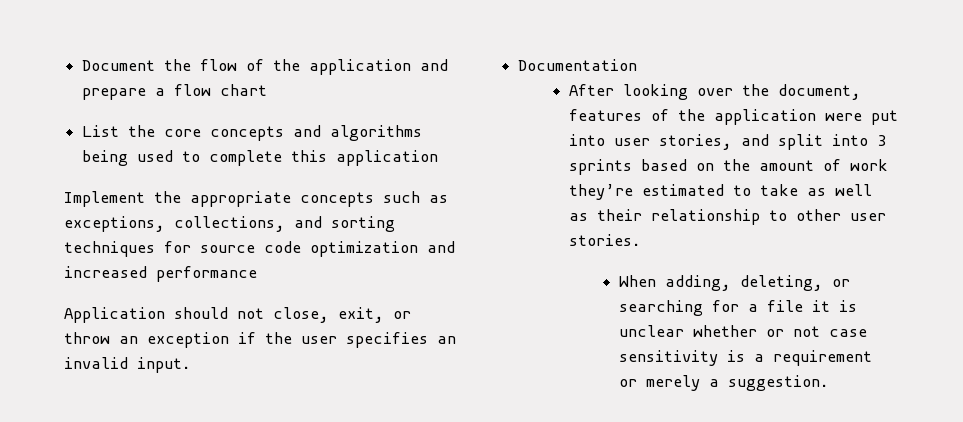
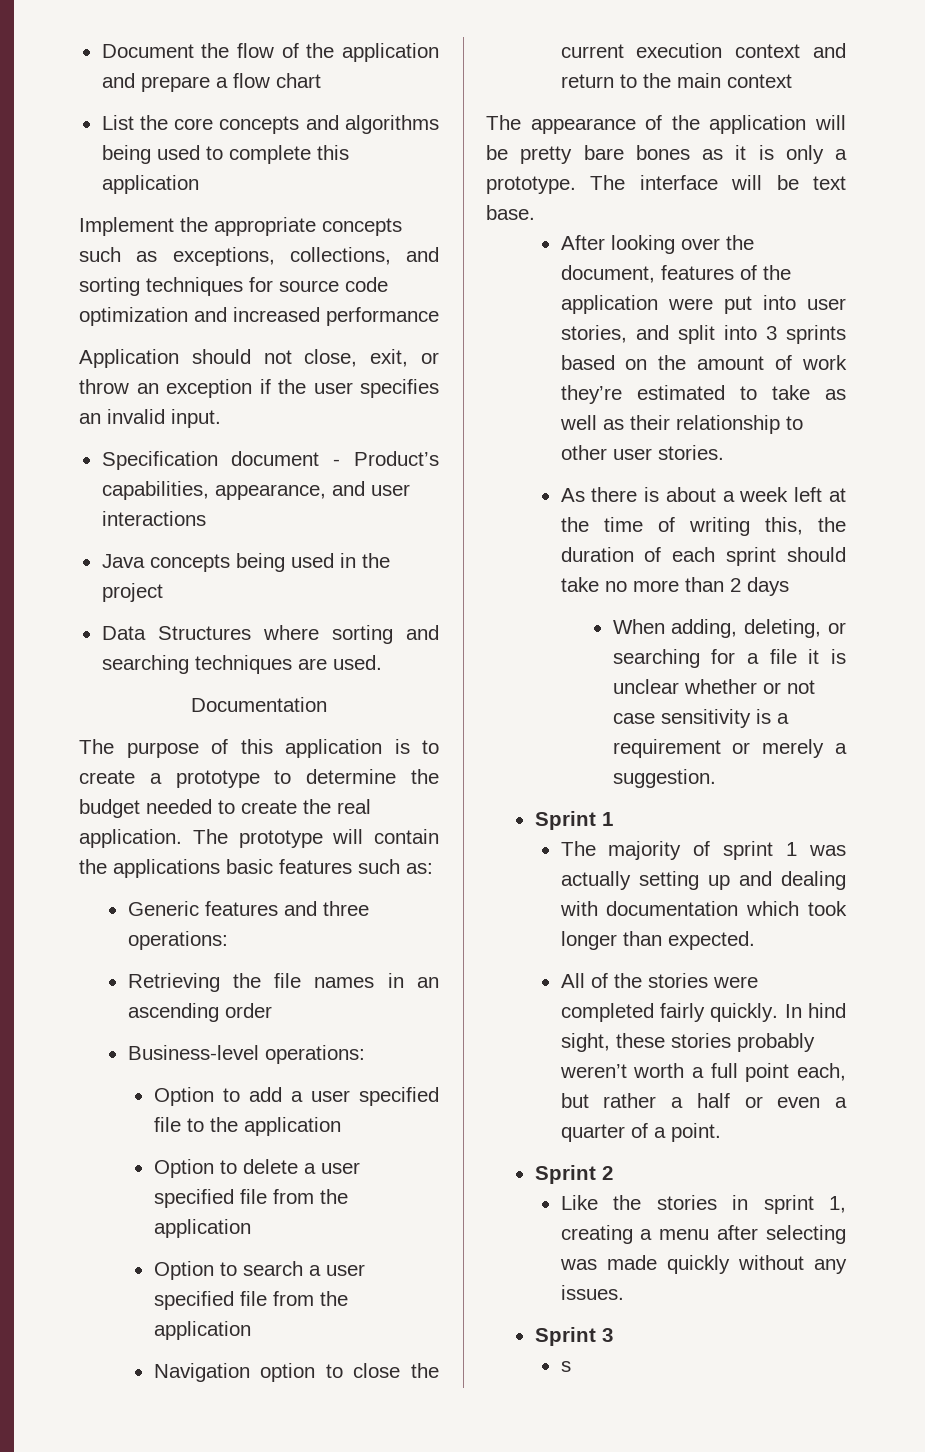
[518,59,638,71] Documentation -> [101,451,439,470] [101,481,410,500] [101,511,206,526] [101,553,390,572] [101,583,163,602] [101,625,439,644] [101,655,382,674] [191,697,327,712] [79,739,439,758] [79,769,440,788] [79,799,371,818] [79,829,439,848] [79,859,433,878] [127,901,369,916] [127,931,228,950] [127,973,439,992] [127,1003,272,1022] [127,1045,365,1064] [153,1087,440,1106] [153,1117,341,1136] [153,1159,360,1178] [153,1189,348,1208] [153,1219,251,1238] [153,1261,365,1280] [153,1291,348,1310] [153,1321,251,1340] [153,1363,439,1382] [560,43,846,58] [560,73,792,88] [486,115,846,134] [486,145,847,164] [486,175,846,194] [486,205,535,220] Specification document - Product’s capabilities, appearance, and user interactions // Java concepts being used in the project // Data Structures where sorting and searching techniques are used. // Documentation // The purpose of this application is to create a prototype to determine the budget needed to create the real application. The prototype will contain the applications basic features such as: // Generic features and three operations: // Retrieving the file names in an ascending order // Business-level operations: // Option to add a user specified file to the application // Option to delete a user specified file from the application // Option to search a user specified file from the application // Navigation option to close the current execution context and return to the main context // The appearance of the application will be pretty bare bones as it is only a prototype. The interface will be text base.
(641, 240) none -> [560,487,846,502] [560,517,846,536] [560,547,846,566] [560,577,789,596] // As there is about a week left at the time of writing this, the duration of each sprint should take no more than 2 days
(830, 383) none -> [534,811,613,830] [560,841,846,860] [560,871,846,890] [559,901,847,916] [560,931,755,950] [560,973,758,988] [560,1003,846,1022] [560,1033,815,1052] [559,1063,846,1082] [560,1093,847,1108] [560,1123,721,1142] [534,1165,613,1184] [560,1195,846,1214] [560,1225,846,1244] [559,1255,847,1274] [560,1285,624,1300] [534,1327,613,1346] [560,1361,571,1372] // Sprint 1 // The majority of sprint 1 was actually setting up and dealing with documentation which took longer than expected. // All of the stories were completed fairly quickly. In hind sight, these stories probably weren’t worth a full point each, but rather a half or even a quarter of a point. // Sprint 2 // Like the stories in sprint 1, creating a menu after selecting was made quickly without any issues. // Sprint 3 // s

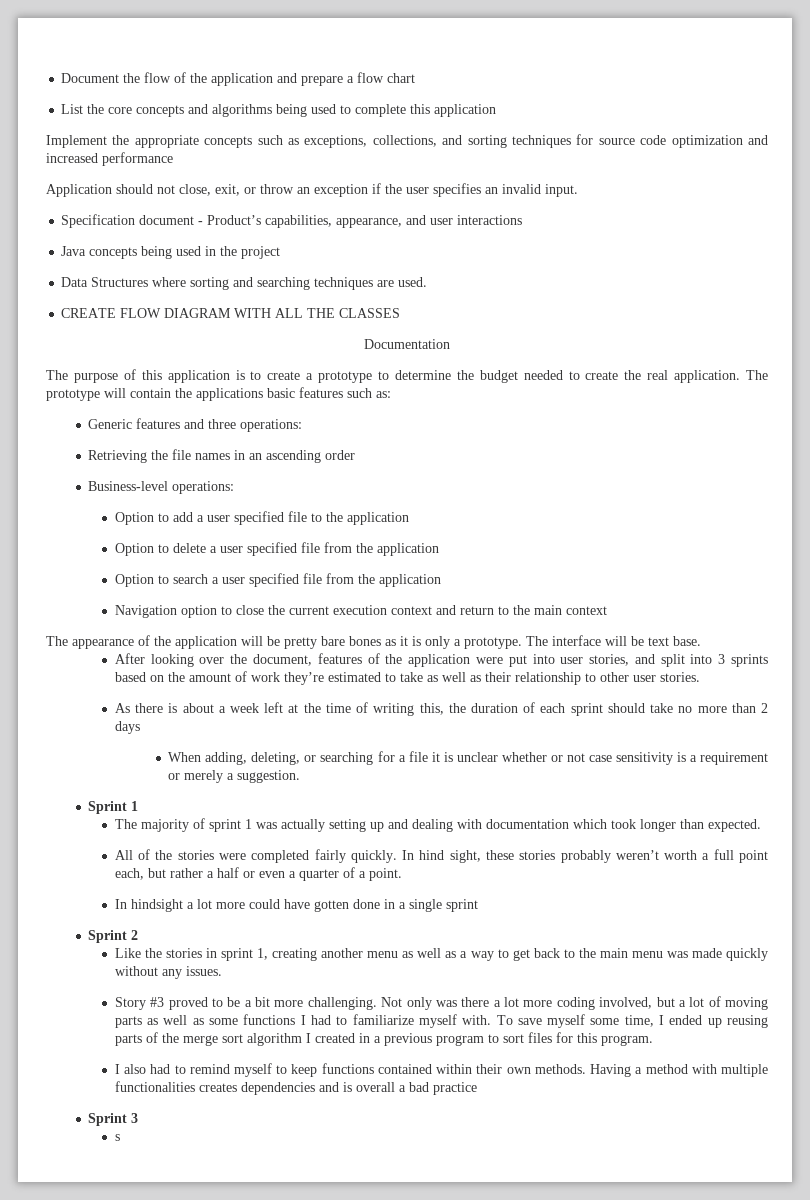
(382, 662) none -> [61,308,401,318] // CREATE FLOW DIAGRAM WITH ALL THE CLASSES
(721, 1132) none -> [114,899,478,912] // In hindsight a lot more could have gotten done in a single sprint
[640,1225,846,1244] a menu after selecting -> [321,948,663,961] another menu as well as a way to get back to the main menu
(624, 1292) none -> [114,996,769,1010] [114,1014,768,1028] [114,1032,653,1046] [114,1063,769,1077] [114,1081,477,1095] // Story #3 proved to be a bit more challenging. Not only was there a lot more coding involved, but a lot of moving parts as well as some functions I had to familiarize myself with. To save myself some time, I ended up reusing parts of the merge sort algorithm I created in a previous program to sort files for this program. // I also had to remind myself to keep functions contained within their own methods. Having a method with multiple functionalities creates dependencies and is overall a bad practice

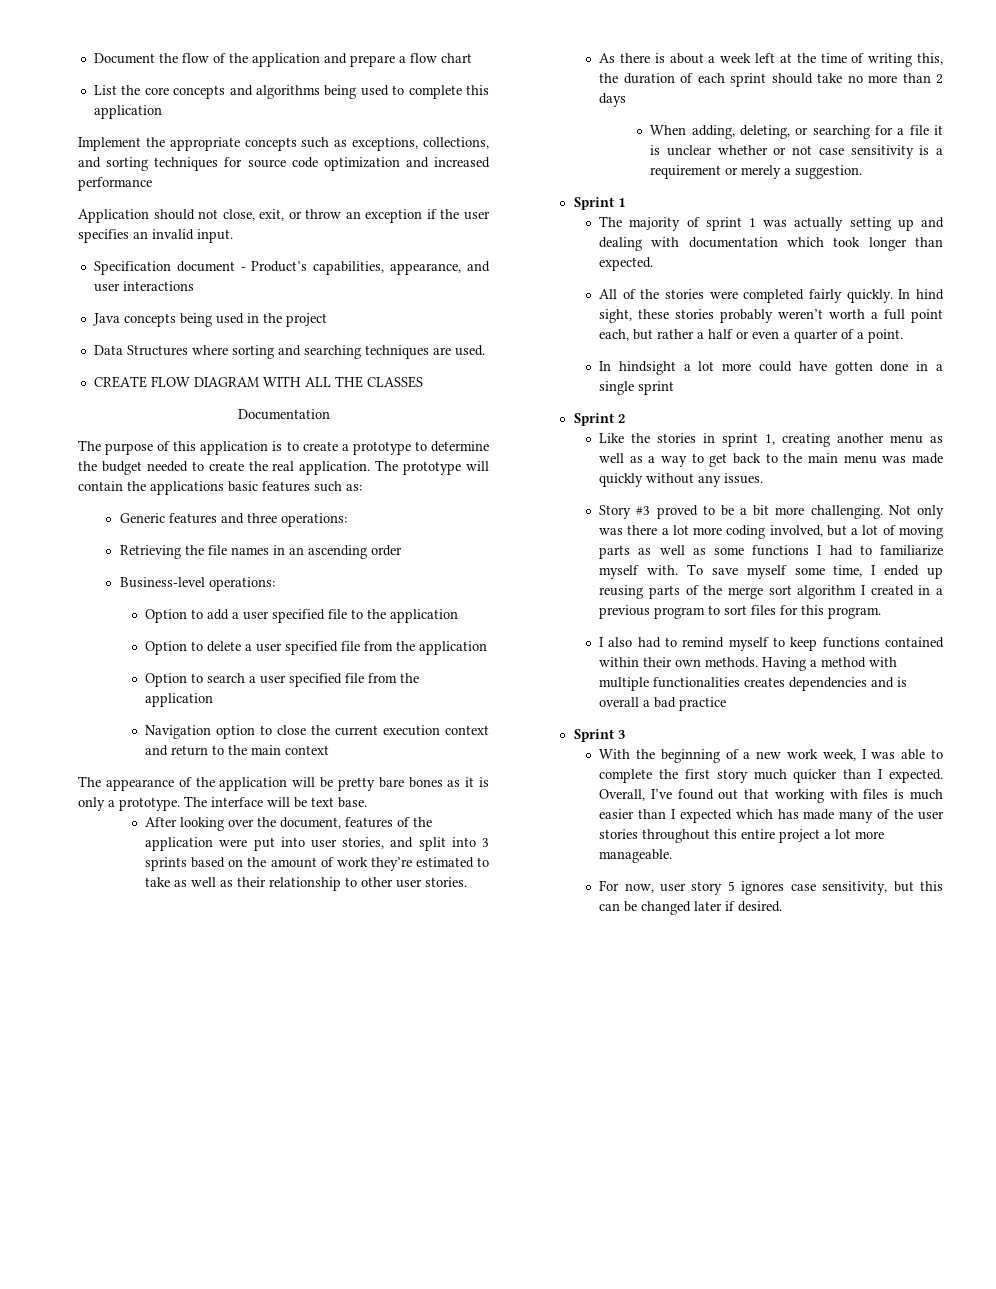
[114,1134,120,1141] s -> [599,749,943,763] [599,769,943,783] [599,789,943,803] [599,809,944,823] [599,829,885,843] [599,849,673,863] [599,880,944,895] [599,901,783,915] With the beginning of a new work week, I was able to complete the first story much quicker than I expected. Overall, I’ve found out that working with files is much easier than I expected which has made many of the user stories throughout this entire project a lot more manageable. // For now, user story 5 ignores case sensitivity, but this can be changed later if desired.

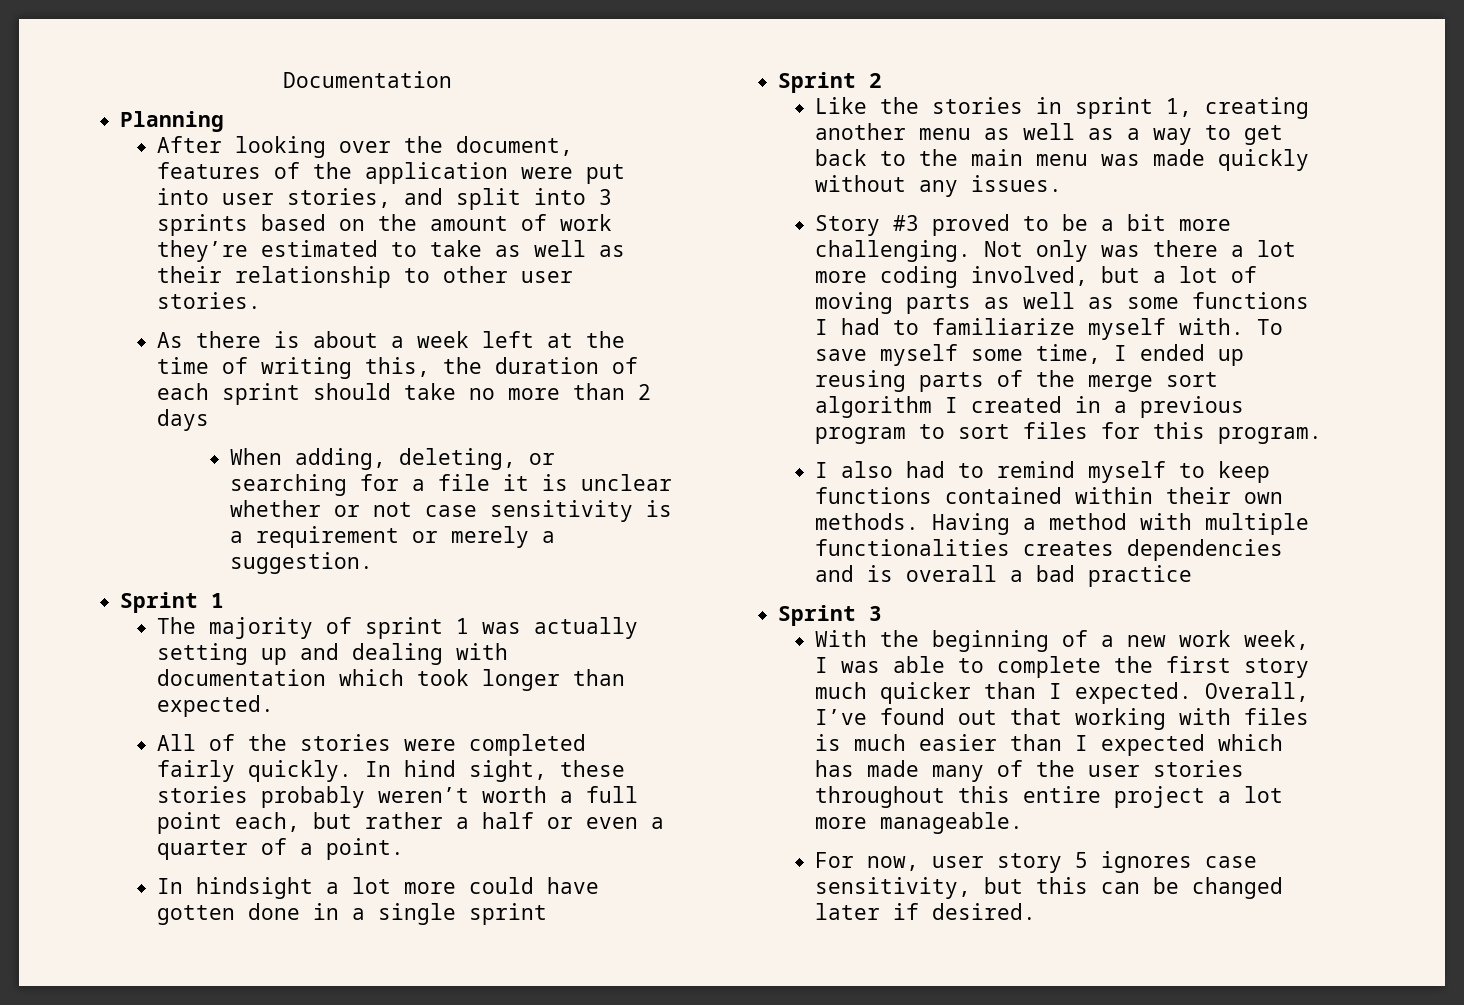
[93,53,472,67] [93,85,489,99] [93,105,162,119] [78,137,489,151] [78,157,490,171] [78,177,152,191] [78,209,491,223] [78,229,233,243] [93,261,491,275] [93,281,194,292] [92,313,327,327] [93,345,485,359] [93,376,423,388] [237,409,330,420] [78,440,489,455] [78,460,489,475] [78,481,362,495] [119,513,347,527] [119,545,402,559] [119,577,275,591] [145,609,459,623] [145,641,488,655] [145,673,420,687] [145,693,214,707] [145,725,489,739] [145,745,330,756] [78,776,489,791] [78,796,367,811] Document the flow of the application and prepare a flow chart // List the core concepts and algorithms being used to complete this application // Implement the appropriate concepts such as exceptions, collections, and sorting techniques for source code optimization and increased performance // Application should not close, exit, or throw an exception if the user specifies an invalid input. // Specification document - Product’s capabilities, appearance, and user interactions // Java concepts being used in the project // Data Structures where sorting and searching techniques are used. // CREATE FLOW DIAGRAM WITH ALL THE CLASSES // Documentation // The purpose of this application is to create a prototype to determine the budget needed to create the real application. The prototype will contain the applications basic features such as: // Generic features and three operations: // Retrieving the file names in an ascending order // Business-level operations: // Option to add a user specified file to the application // Option to delete a user specified file from the application // Option to search a user specified file from the application // Navigation option to close the current execution context and return to the main context // The appearance of the application will be pretty bare bones as it is only a prototype. The interface will be text base. -> [282,71,452,88] [119,111,224,132] Documentation // Planning

